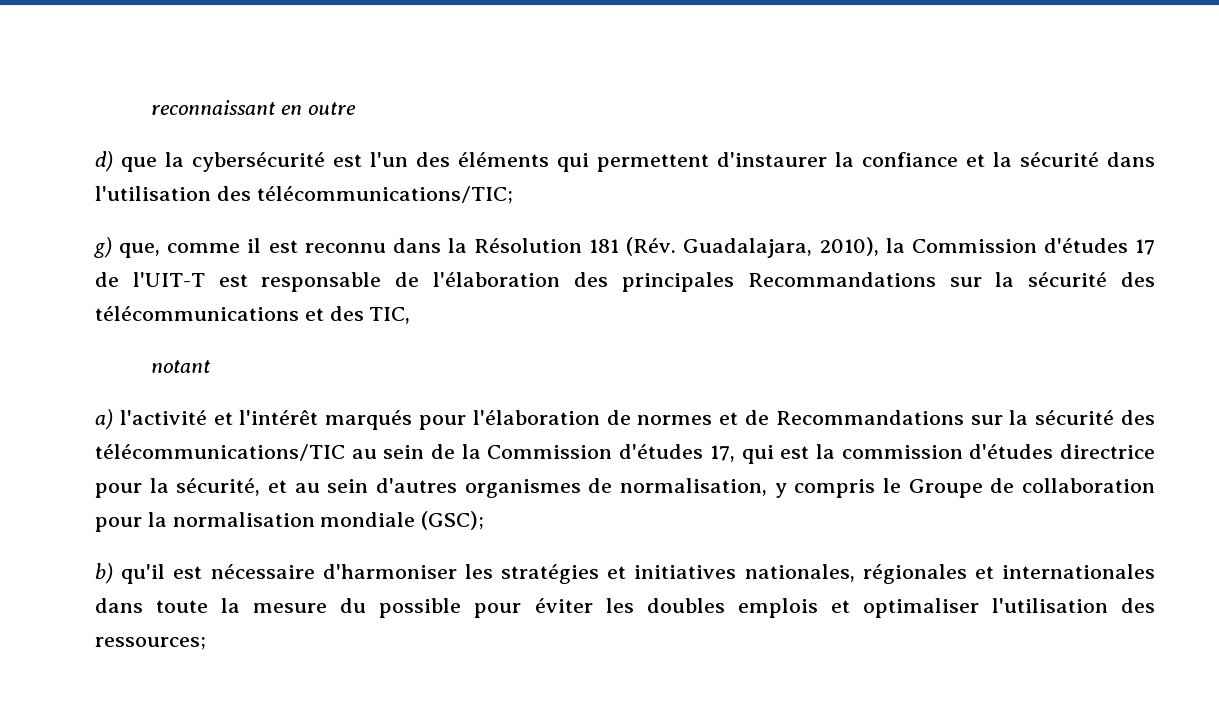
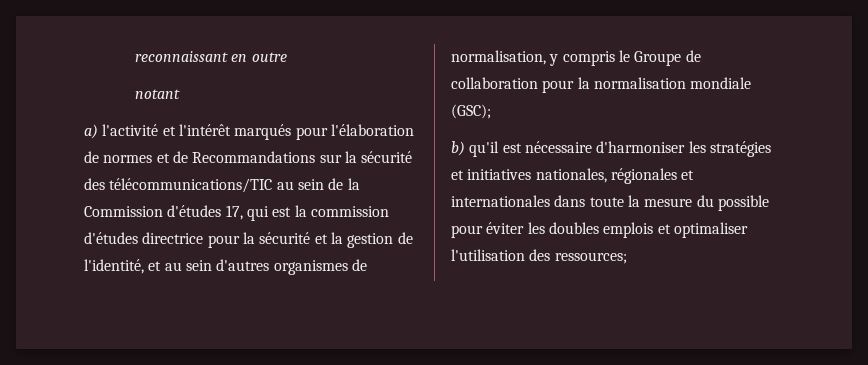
[95,151,1155,172] [95,186,513,204] [94,237,1155,258] [95,272,1155,292] [95,306,411,324] // d) que la cybersécurité est l'un des éléments qui permettent d'instaurer la confiance et la sécurité dans l'utilisation des télécommunications/TIC; // g) que, comme il est reconnu dans la Résolution 181 (Rév. Guadalajara, 2010), la Commission d'études 17 de l'UIT-T est responsable de l'élaboration des principales Recommandations sur la sécurité des télécommunications et des TIC, -> (287, 57) none
[176,478,261,496] sécurité, -> [259,232,413,248] [84,259,144,274] sécurité et la gestion de l'identité,

